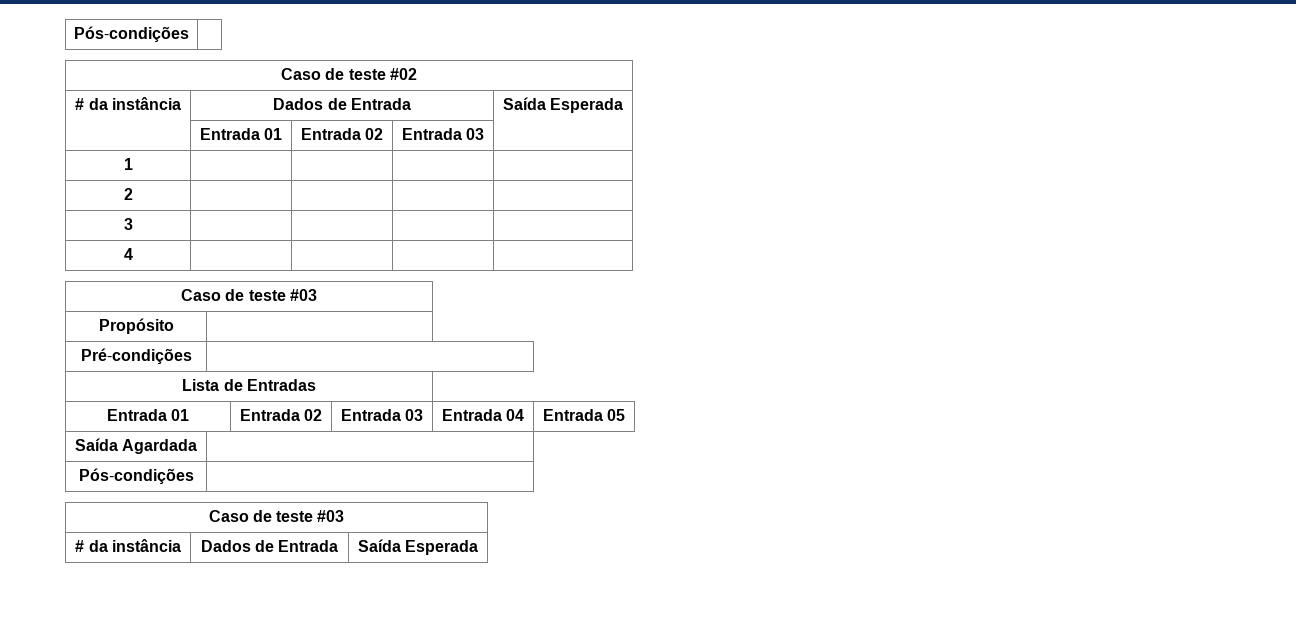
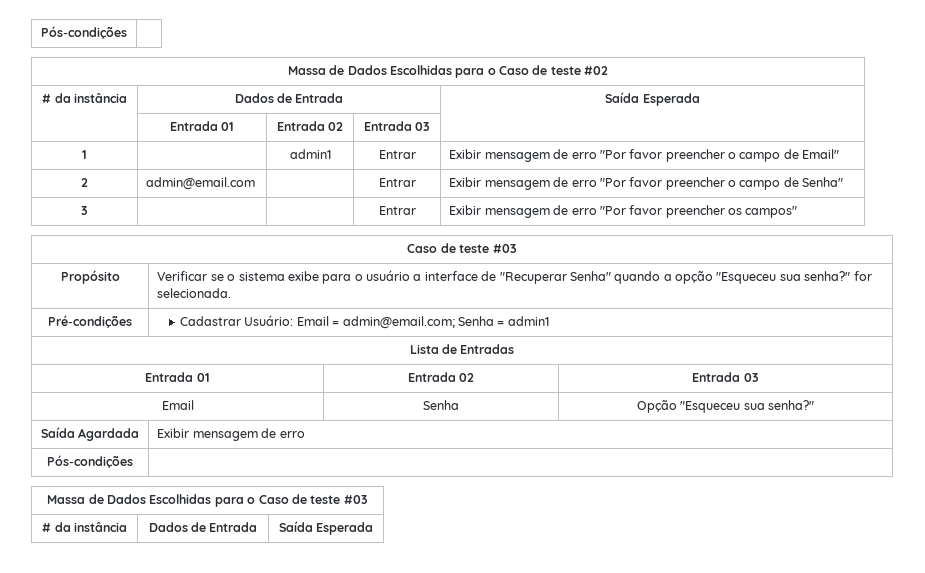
[74,26,189,42] Pós-condições | // -> [41,26,127,39] [287,65,496,78] Pós-condições | // Massa de Dados Escolhidas para o
[123,188,133,200] [123,218,133,230] [123,248,133,260] | | // 2 | | | | // 3 | | | | // 4 | | | | -> [289,149,331,159] [378,150,416,159] [449,149,840,162] [81,178,88,187] [146,177,256,190] [378,178,416,187] [449,177,844,190] [81,206,88,215] [378,206,416,215] [449,205,798,218] admin1 | Entrar | Exibir mensagem de erro "Por favor preencher o campo de Email" // 2 | admin@email.com | | Entrar | Exibir mensagem de erro "Por favor preencher o campo de Senha" // 3 | | | Entrar | Exibir mensagem de erro "Por favor preencher os campos"
[80,348,192,364] // Pré-condições | -> [157,270,872,284] [157,288,232,298] [48,315,132,328] [180,315,549,329] Verificar se o sistema exibe para o usuário a interface de "Recuperar Senha" quando a opção "Esqueceu sua senha?" for selecionada. // Pré-condições | Cadastrar Usuário: Email = admin@email.com; Senha = admin1
[441,409,525,421] [542,409,626,421] [74,438,198,454] [78,468,194,484] | Entrada 04 | Entrada 05 // Saída Agardada | // Pós-condições | // -> [161,400,194,410] [423,400,459,410] [636,400,815,413] [40,427,140,441] [157,428,305,441] [47,455,133,468] [47,494,256,507] // Email | Senha | Opção "Esqueceu sua senha?" // Saída Agardada | Exibir mensagem de erro // Pós-condições | // Massa de Dados Escolhidas para o

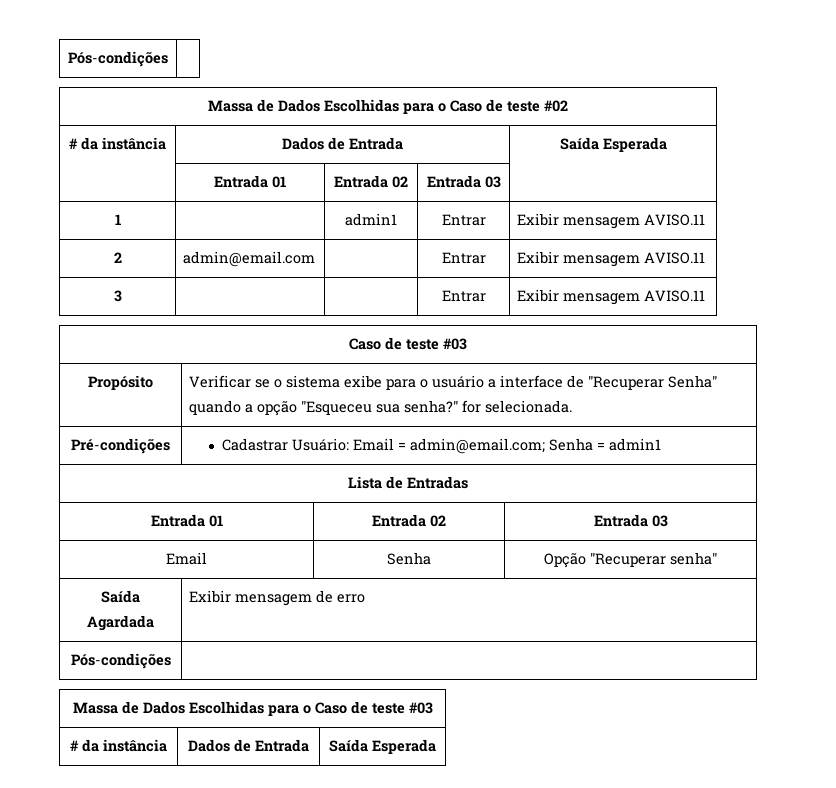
[553,149,840,162] de erro "Por favor preencher o campo de Email" -> [644,214,706,226] AVISO.11
[553,177,844,190] [81,206,88,215] [378,206,416,215] [449,205,798,218] de erro "Por favor preencher o campo de Senha" // 3 | | | Entrar | Exibir mensagem de erro "Por favor preencher os campos" -> [644,252,706,264] [113,290,122,302] [441,290,486,302] [517,289,706,305] AVISO.11 // 3 | | | Entrar | Exibir mensagem AVISO.11
[680,400,815,413] "Esqueceu sua senha?" -> [590,552,717,567] "Recuperar senha"

